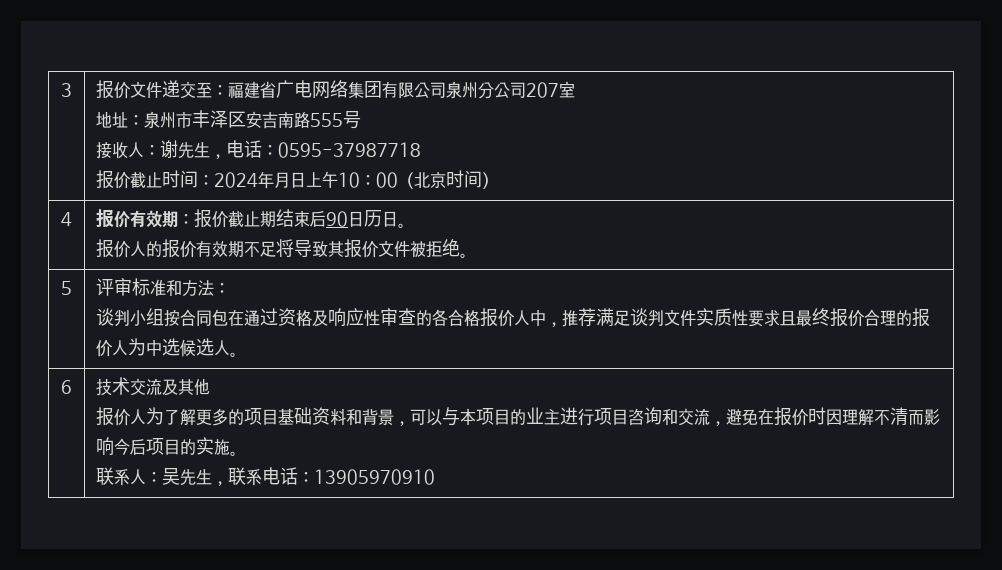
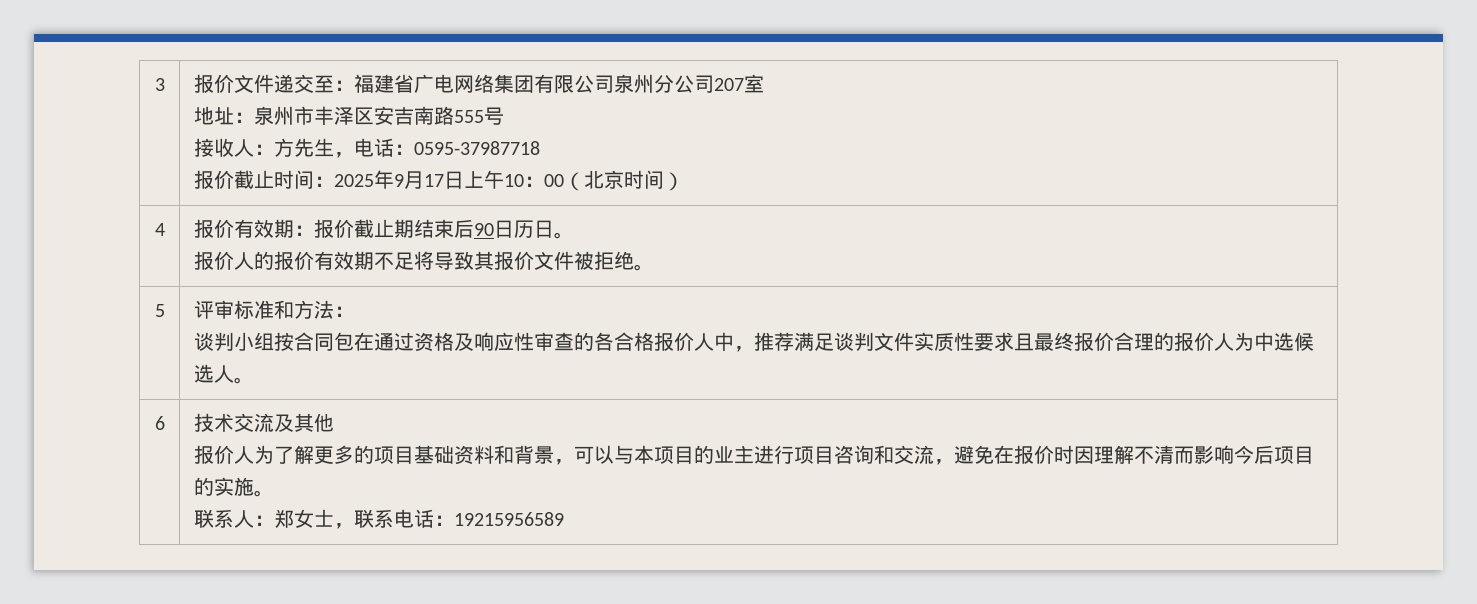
[160,140,179,158] 谢 -> [273,138,294,157] 方
[214,171,291,189] 2024年月 -> [333,170,444,189] 2025年9月17
[162,468,213,486] 吴先生 -> [273,509,334,528] 郑女士
[314,469,436,485] 13905970910 -> [453,512,564,526] 19215956589

